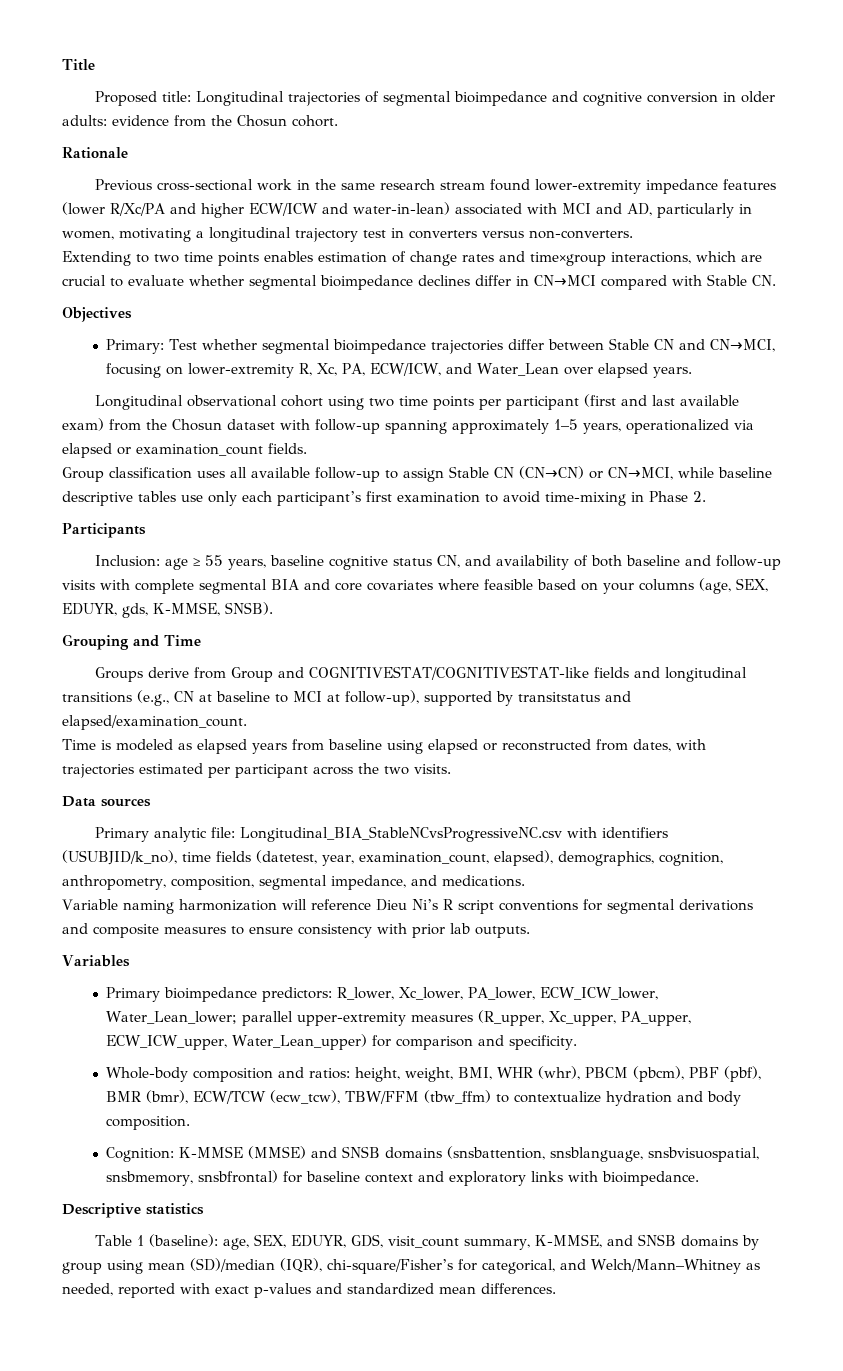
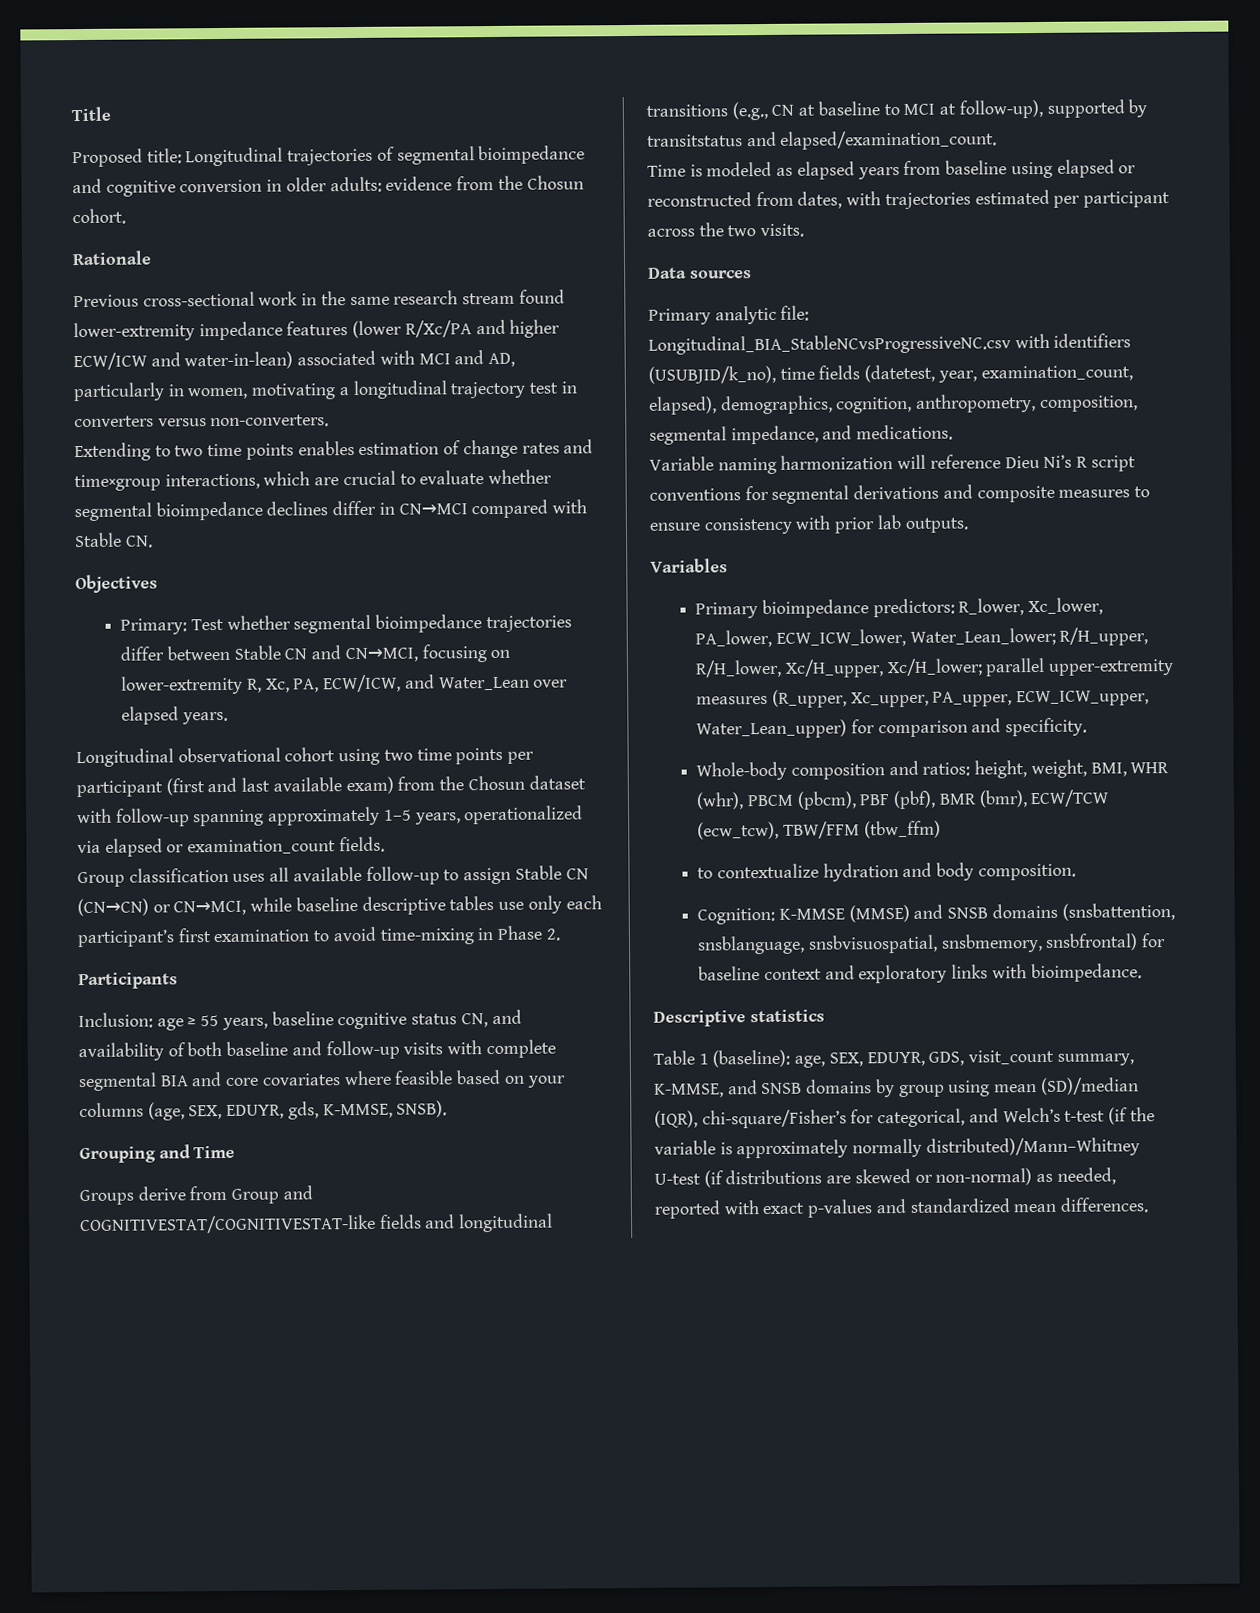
(238, 1017) none -> [1059,627,1149,646] [695,658,983,678] R/H_upper, R/H_lower, Xc/H_upper, Xc/H_lower;
(492, 1097) none -> (941, 829) //
[591,1259,741,1274] Welch/Mann–Whitney -> [1002,1107,1155,1125] [654,1137,1140,1159] [654,1168,1033,1188] Welch’s t-test (if the variable is approximately normally distributed)/Mann–Whitney U-test (if distributions are skewed or non-normal)

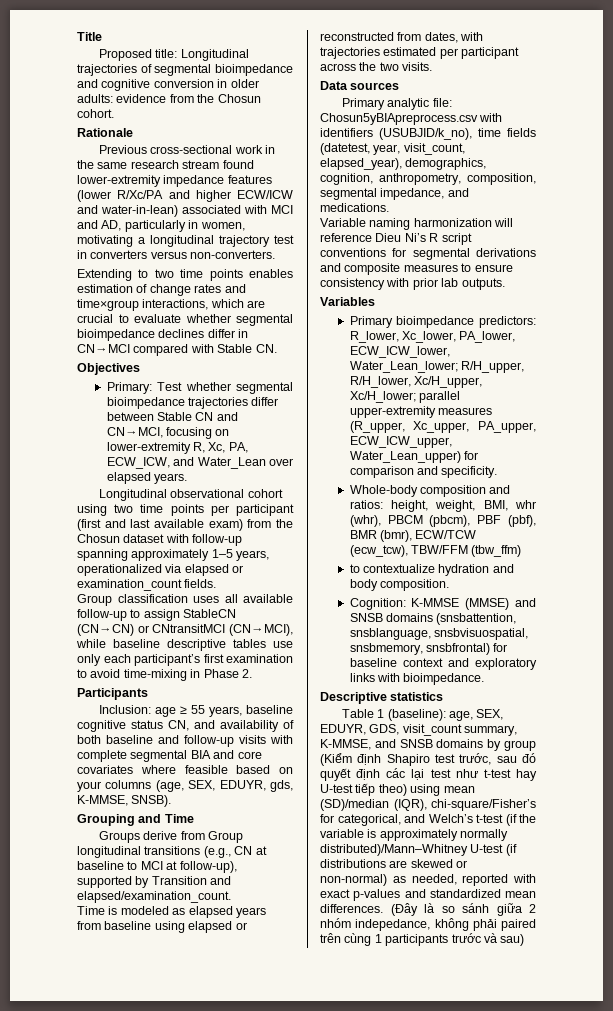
[323,674,402,693] ECW/ICW, -> [106,457,170,469] ECW_ICW,
[514,865,589,880] [77,898,247,917] Stable CN (CN→CN) or CN→MCI, -> [183,609,237,618] [77,624,293,636] StableCN (CN→CN) or CNtransitMCI (CN→MCI),
[282,1185,313,1200] [79,1214,456,1235] and COGNITIVESTAT/COGNITIVESTAT-like fields and -> (244, 837) none
[647,134,743,147] transitstatus -> [151,876,207,885] Transition
[648,334,1011,355] Longitudinal_BIA_StableNCvsProgressiveNC.csv -> [320,113,478,125] Chosun5yBIApreprocess.csv
[980,365,1133,382] [648,396,717,415] examination_count, elapsed), -> [403,143,465,155] [320,158,402,170] visit_count, elapsed_year),
[1130,762,1170,774] WHR -> [515,500,536,509] whr
(945, 1091) none -> [320,753,536,766] [320,768,537,781] [320,783,407,796] (Kiểm định Shapiro test trước, sau đó quyết định các lại test như t-test hay U-test tiếp theo)
(1149, 1205) none -> [390,903,536,916] [320,918,536,931] [320,933,525,946] (Đây là so sánh giữa 2 nhóm indepedance, không phải paired trên cùng 1 participants trước và sau)

